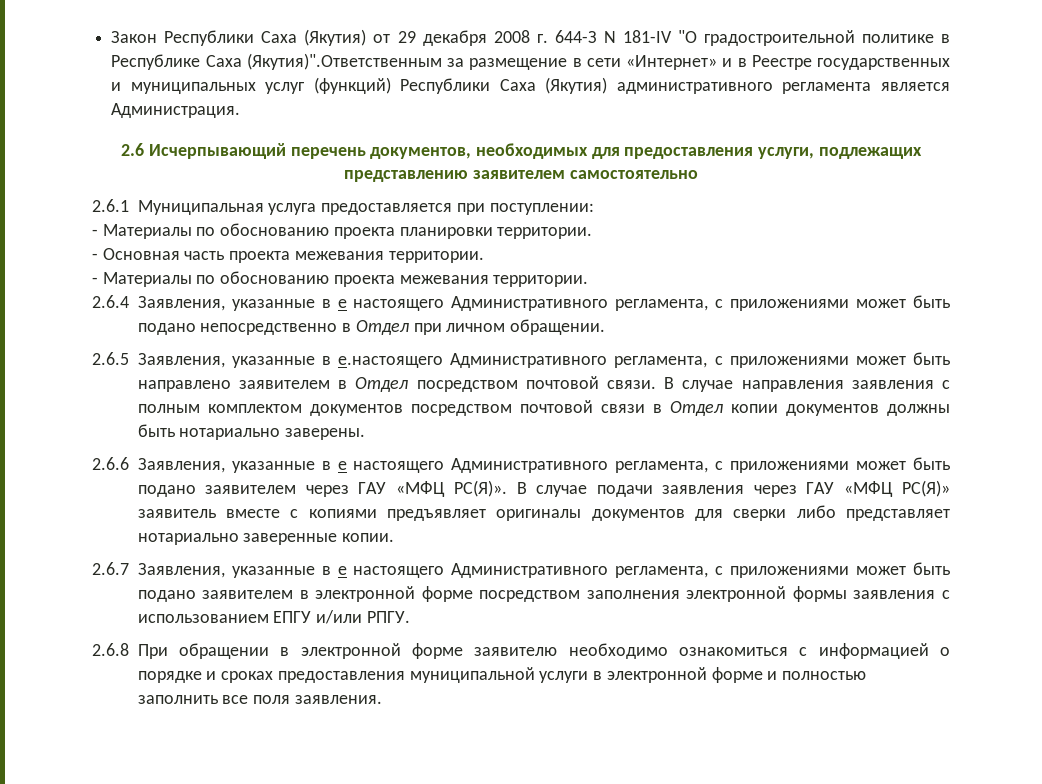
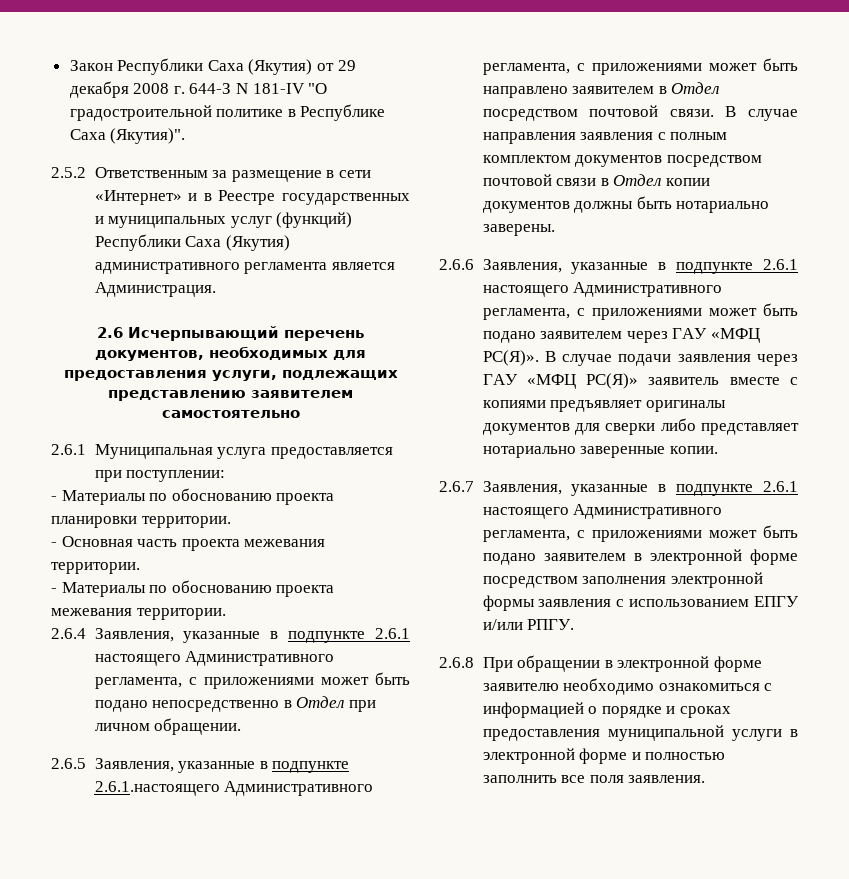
[246,53,442,70] (Якутия)".Ответственным -> [110,128,186,144] [51,167,208,178] (Якутия)". // 2.5.2 Ответственным
[337,299,347,308] е -> [288,628,410,643] подпункте 2.6.1
[338,356,444,368] е.настоящего -> [272,761,350,773] [94,781,220,796] подпункте 2.6.1.настоящего
[337,461,347,470] е -> [676,259,798,274] подпункте 2.6.1
[337,566,347,575] е -> [676,481,798,496] подпункте 2.6.1

